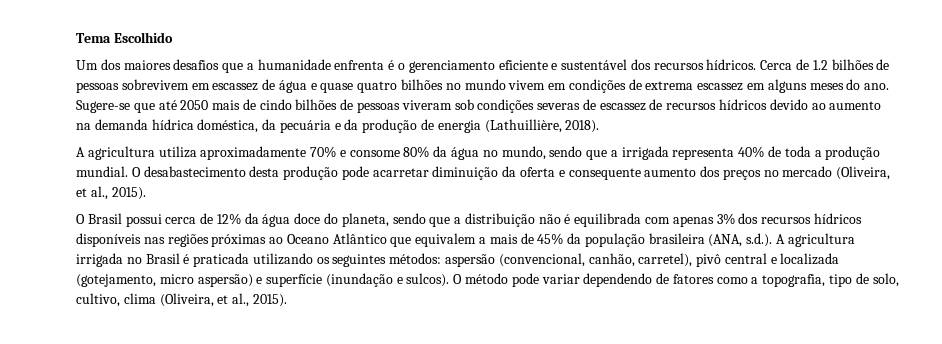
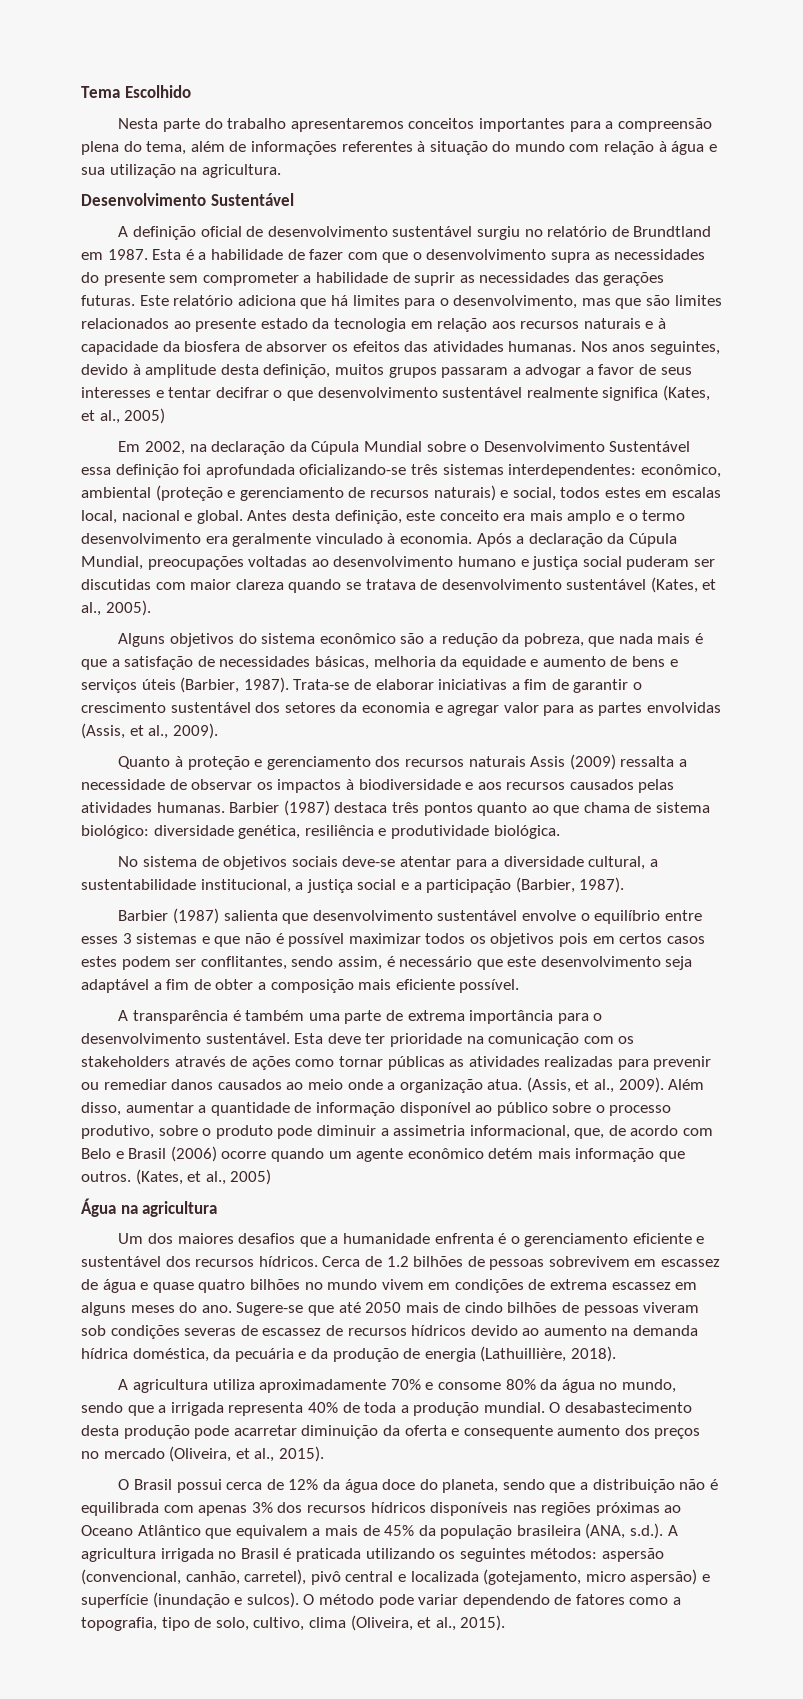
(173, 37) none -> [118,118,712,132] [81,141,717,155] [81,164,281,178] [81,193,294,206] [118,226,712,240] [81,249,706,263] [81,272,665,286] [81,295,722,309] [81,318,667,332] [81,341,721,355] [81,364,692,378] [81,385,710,401] [81,408,166,424] [118,441,691,455] [81,464,721,478] [81,485,722,501] [81,510,686,524] [81,533,677,547] [81,556,715,570] [81,577,717,593] [81,600,151,616] [118,633,704,647] [81,656,678,670] [81,677,643,693] [81,702,722,716] [81,723,218,739] [118,754,687,770] [81,779,675,793] [81,800,711,816] [81,825,560,839] [118,856,658,870] [81,877,625,893] [118,908,702,924] [81,933,705,947] [81,956,693,970] [81,979,520,993] [118,1010,603,1024] [81,1033,635,1047] [81,1056,712,1070] [81,1077,705,1093] [81,1102,672,1116] [81,1125,714,1139] [81,1146,686,1162] [81,1169,272,1185] [81,1198,218,1217] // Nesta parte do trabalho apresentaremos conceitos importantes para a compreensão plena do tema, além de informações referentes à situação do mundo com relação à água e sua utilização na agricultura. // Desenvolvimento Sustentável // A definição oficial de desenvolvimento sustentável surgiu no relatório de Brundtland em 1987. Esta é a habilidade de fazer com que o desenvolvimento supra as necessidades do presente sem comprometer a habilidade de suprir as necessidades das gerações futuras. Este relatório adiciona que há limites para o desenvolvimento, mas que são limites relacionados ao presente estado da tecnologia em relação aos recursos naturais e à capacidade da biosfera de absorver os efeitos das atividades humanas. Nos anos seguintes, devido à amplitude desta definição, muitos grupos passaram a advogar a favor de seus interesses e tentar decifrar o que desenvolvimento sustentável realmente significa (Kates, et al., 2005) // Em 2002, na declaração da Cúpula Mundial sobre o Desenvolvimento Sustentável essa definição foi aprofundada oficializando-se três sistemas interdependentes: econômico, ambiental (proteção e gerenciamento de recursos naturais) e social, todos estes em escalas local, nacional e global. Antes desta definição, este conceito era mais amplo e o termo desenvolvimento era geralmente vinculado à economia. Após a declaração da Cúpula Mundial, preocupações voltadas ao desenvolvimento humano e justiça social puderam ser discutidas com maior clareza quando se tratava de desenvolvimento sustentável (Kates, et al., 2005). // Alguns objetivos do sistema econômico são a redução da pobreza, que nada mais é que a satisfação de necessidades básicas, melhoria da equidade e aumento de bens e serviços úteis (Barbier, 1987). Trata-se de elaborar iniciativas a fim de garantir o crescimento sustentável dos setores da economia e agregar valor para as partes envolvidas (Assis, et al., 2009). // Quanto à proteção e gerenciamento dos recursos naturais Assis (2009) ressalta a necessidade de observar os impactos à biodiversidade e aos recursos causados pelas atividades humanas. Barbier (1987) destaca três pontos quanto ao que chama de sistema biológico: diversidade genética, resiliência e produtividade biológica. // No sistema de objetivos sociais deve-se atentar para a diversidade cultural, a sustentabilidade institucional, a justiça social e a participação (Barbier, 1987). // Barbier (1987) salienta que desenvolvimento sustentável envolve o equilíbrio entre esses 3 sistemas e que não é possível maximizar todos os objetivos pois em certos casos estes podem ser conflitantes, sendo assim, é necessário que este desenvolvimento seja adaptável a fim de obter a composição mais eficiente possível. // A transparência é também uma parte de extrema importância para o desenvolvimento sustentável. Esta deve ter prioridade na comunicação com os stakeholders através de ações como tornar públicas as atividades realizadas para prevenir ou remediar danos causados ao meio onde a organização atua. (Assis, et al., 2009). Além disso, aumentar a quantidade de informação disponível ao público sobre o processo produtivo, sobre o produto pode diminuir a assimetria informacional, que, de acordo com Belo e Brasil (2006) ocorre quando um agente econômico detém mais informação que outros. (Kates, et al., 2005) // Água na agricultura

